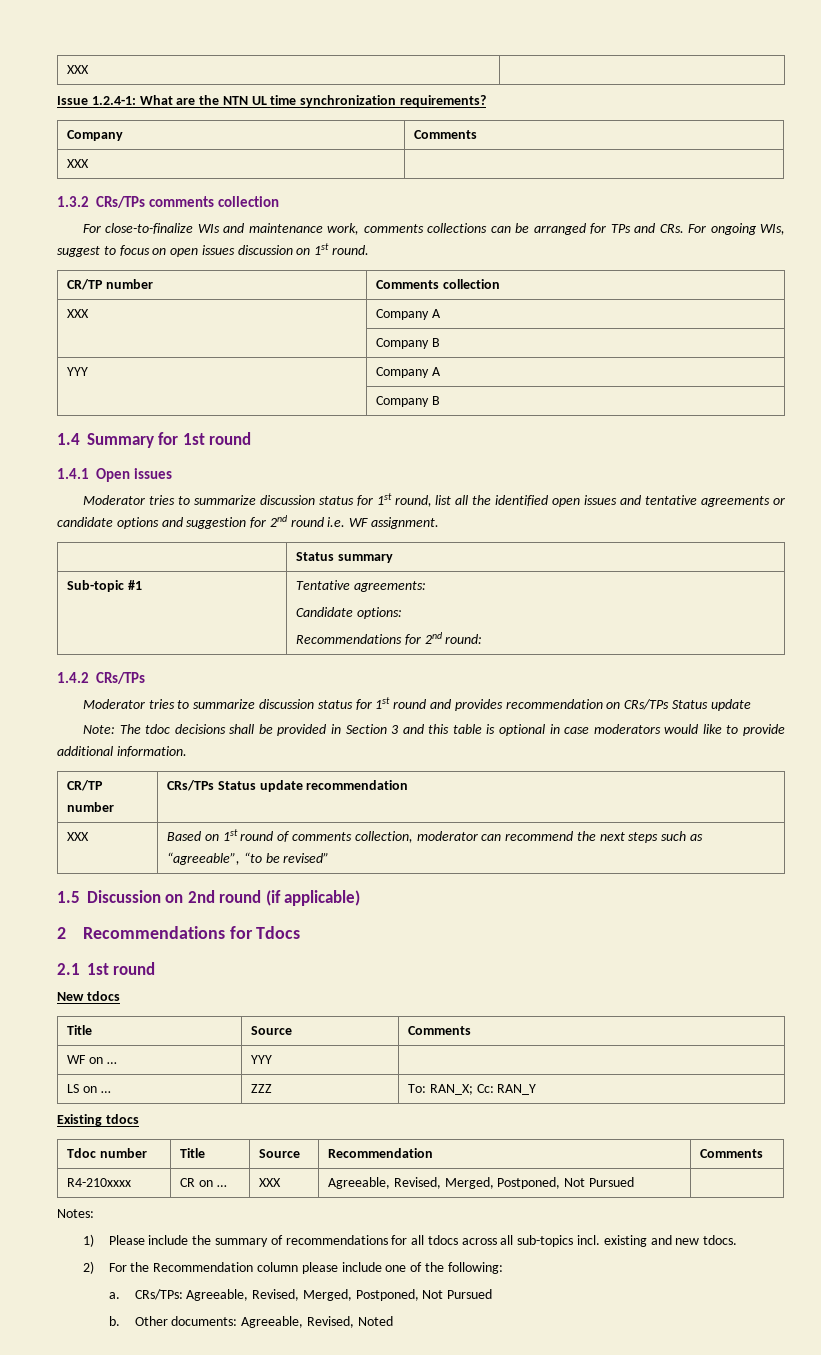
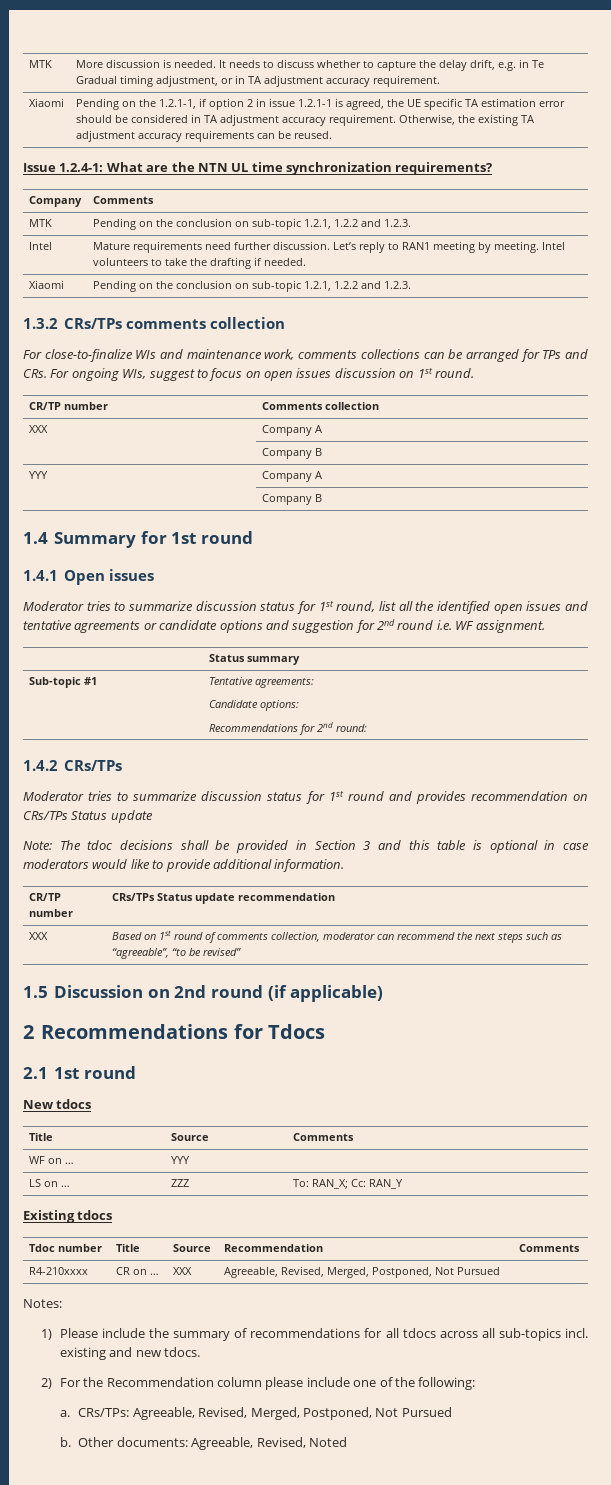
[67,65,90,74] XXX | -> [28,60,52,68] [75,59,544,71] [75,75,440,87] [28,98,64,107] [75,98,565,110] [75,114,534,126] [75,130,332,142] MTK | More discussion is needed. It needs to discuss whether to capture the delay drift, e.g. in Te Gradual timing adjustment, or in TA adjustment accuracy requirement. // Xiaomi | Pending on the 1.2.1-1, if option 2 in issue 1.2.1-1 is agreed, the UE specific TA estimation error should be considered in TA adjustment accuracy requirement. Otherwise, the existing TA adjustment accuracy requirements can be reused.
[67,159,90,168] XXX | -> [28,219,52,227] [92,218,411,230] [28,242,52,250] [92,241,565,253] [92,257,306,269] [28,280,64,289] [92,280,411,292] MTK | Pending on the conclusion on sub-topic 1.2.1, 1.2.2 and 1.2.3. // Intel | Mature requirements need further discussion. Let’s reply to RAN1 meeting by meeting. Intel volunteers to take the drafting if needed. // Xiaomi | Pending on the conclusion on sub-topic 1.2.1, 1.2.2 and 1.2.3.

